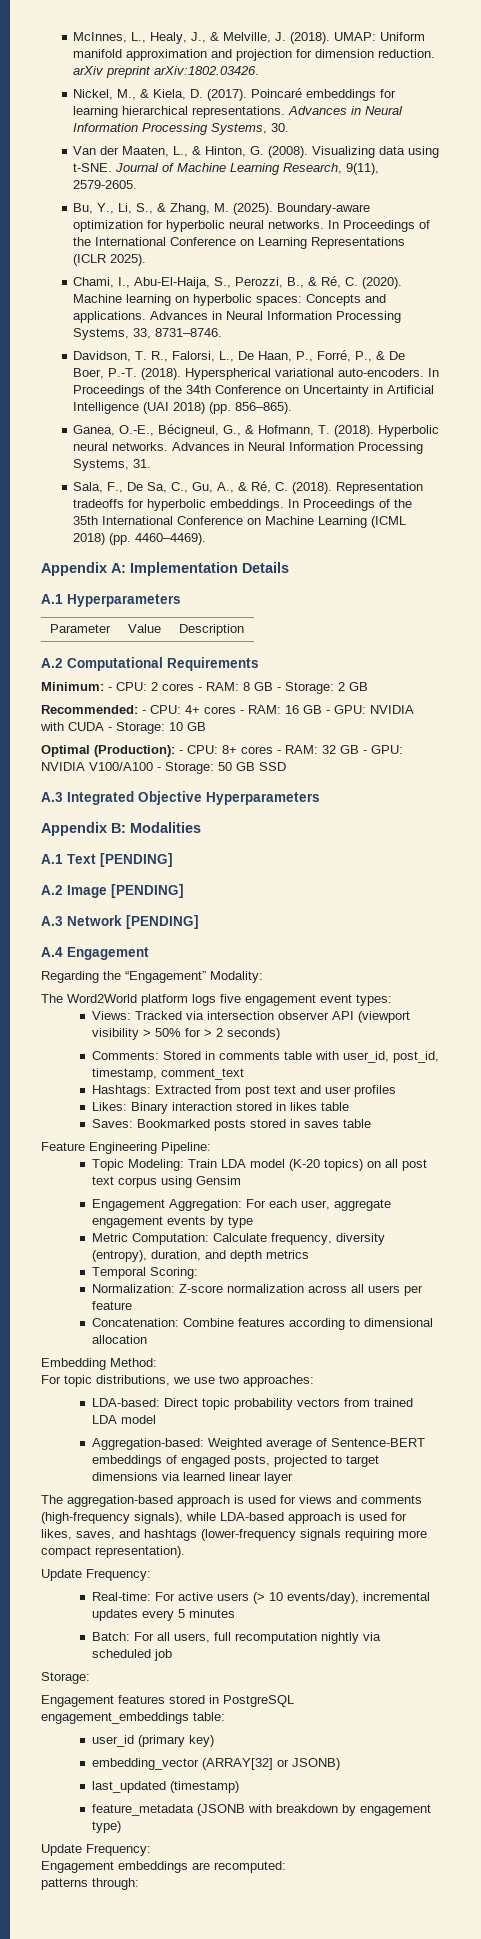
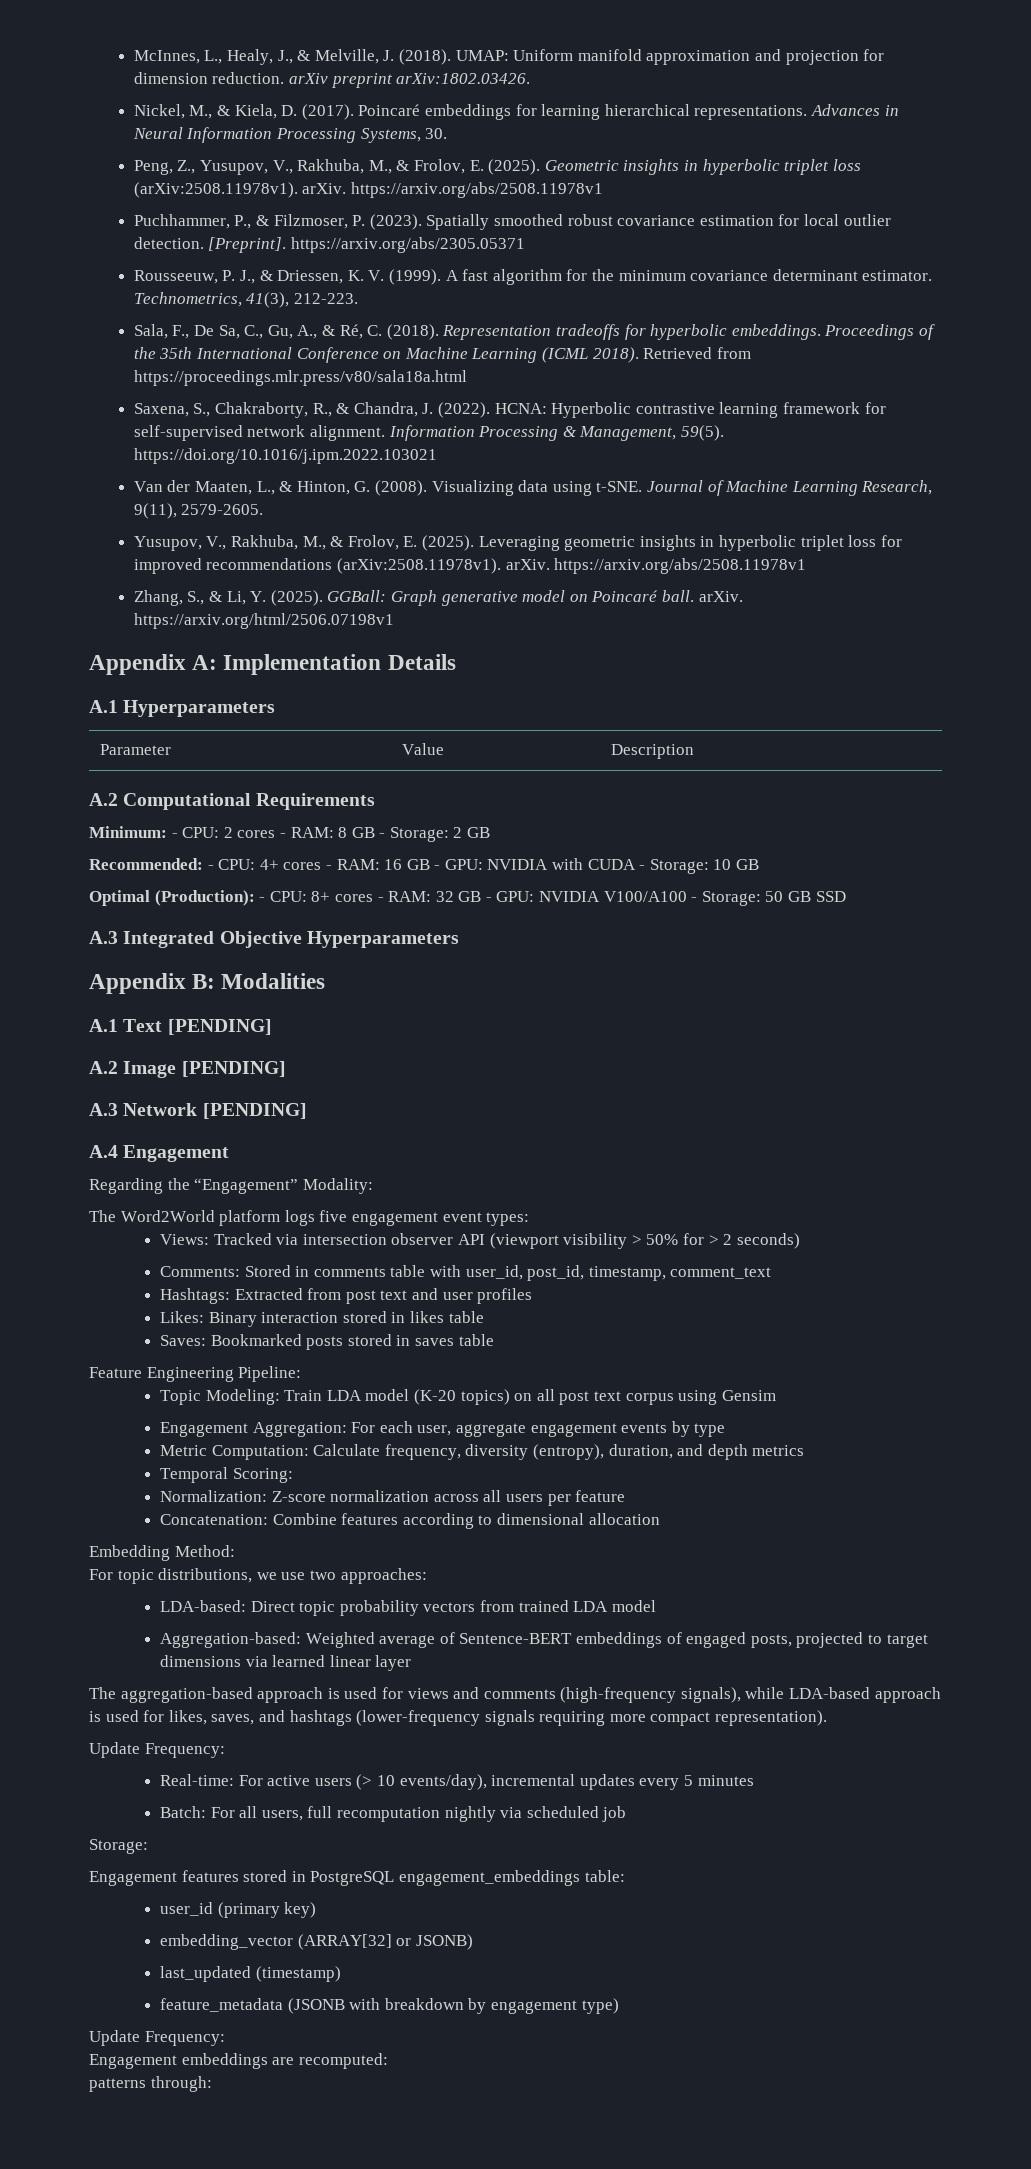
(290, 127) none -> [133,159,861,175] [133,182,604,198] [133,214,891,230] [133,237,526,253] [133,269,933,285] [133,292,359,308] [133,324,935,340] [133,347,751,363] [133,370,467,386] [133,402,886,418] [133,425,725,441] [133,448,437,464] // Peng, Z., Yusupov, V., Rakhuba, M., & Frolov, E. (2025). Geometric insights in hyperbolic triplet loss (arXiv:2508.11978v1). arXiv. https://arxiv.org/abs/2508.11978v1 // Puchhammer, P., & Filzmoser, P. (2023). Spatially smoothed robust covariance estimation for local outlier detection. [Preprint]. https://arxiv.org/abs/2305.05371 // Rousseeuw, P. J., & Driessen, K. V. (1999). A fast algorithm for the minimum covariance determinant estimator. Technometrics, 41(3), 212-223. // Sala, F., De Sa, C., Gu, A., & Ré, C. (2018). Representation tradeoffs for hyperbolic embeddings. Proceedings of the 35th International Conference on Machine Learning (ICML 2018). Retrieved from https://proceedings.mlr.press/v80/sala18a.html // Saxena, S., Chakraborty, R., & Chandra, J. (2022). HCNA: Hyperbolic contrastive learning framework for self-supervised network alignment. Information Processing & Management, 59(5). https://doi.org/10.1016/j.ipm.2022.103021
[73,203,371,215] [73,220,431,232] [73,237,406,249] [73,254,147,266] [73,276,403,289] [73,294,387,306] [73,311,402,323] [73,328,223,340] [73,350,406,362] [73,368,440,380] [73,385,435,397] [73,402,293,414] [73,424,440,437] [73,442,424,454] [73,459,152,471] [73,481,424,494] [73,499,413,511] [73,516,407,528] [73,533,207,545] Bu, Y., Li, S., & Zhang, M. (2025). Boundary-aware optimization for hyperbolic neural networks. In Proceedings of the International Conference on Learning Representations (ICLR 2025). // Chami, I., Abu-El-Haija, S., Perozzi, B., & Ré, C. (2020). Machine learning on hyperbolic spaces: Concepts and applications. Advances in Neural Information Processing Systems, 33, 8731–8746. // Davidson, T. R., Falorsi, L., De Haan, P., Forré, P., & De Boer, P.-T. (2018). Hyperspherical variational auto-encoders. In Proceedings of the 34th Conference on Uncertainty in Artificial Intelligence (UAI 2018) (pp. 856–865). // Ganea, O.-E., Bécigneul, G., & Hofmann, T. (2018). Hyperbolic neural networks. Advances in Neural Information Processing Systems, 31. // Sala, F., De Sa, C., Gu, A., & Ré, C. (2018). Representation tradeoffs for hyperbolic embeddings. In Proceedings of the 35th International Conference on Machine Learning (ICML 2018) (pp. 4460–4469). -> [133,535,902,551] [133,558,807,574] [133,590,743,606] [133,613,394,629] Yusupov, V., Rakhuba, M., & Frolov, E. (2025). Leveraging geometric insights in hyperbolic triplet loss for improved recommendations (arXiv:2508.11978v1). arXiv. https://arxiv.org/abs/2508.11978v1 // Zhang, S., & Li, Y. (2025). GGBall: Graph generative model on Poincaré ball. arXiv. https://arxiv.org/html/2506.07198v1

